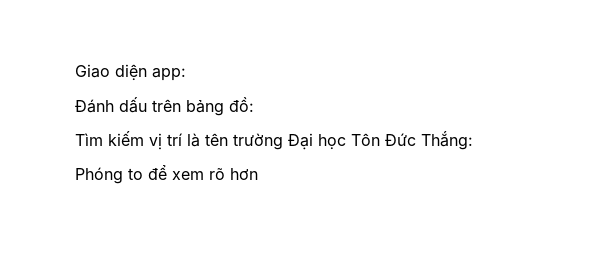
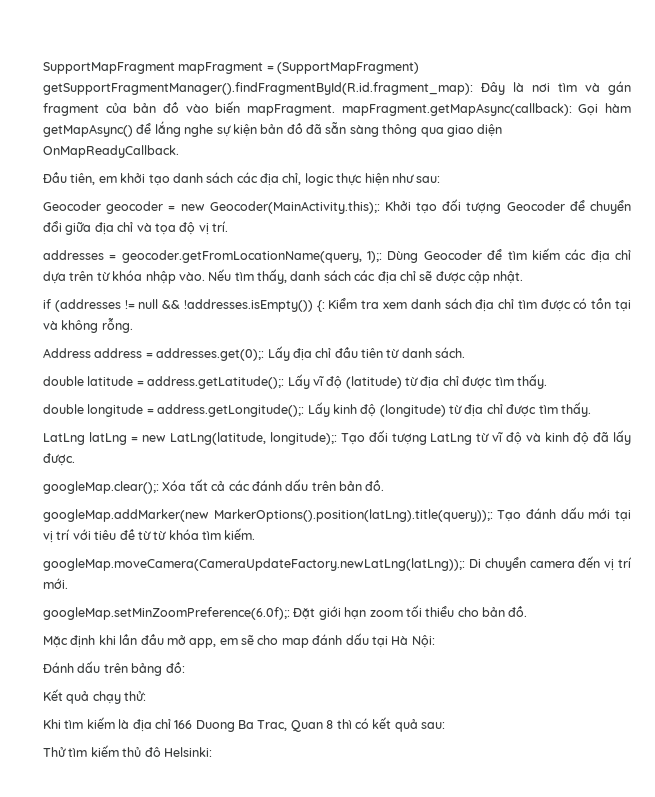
[75,64,186,81] Giao diện app: -> [43,62,420,74] [43,81,631,95] [43,101,631,116] [43,121,503,137] [43,145,179,158] [43,172,441,186] [43,199,631,214] [43,221,228,235] [43,248,632,263] [43,269,524,284] [43,298,631,312] [43,318,133,333] [43,346,466,361] [43,374,547,389] [43,402,591,417] [43,430,632,445] [43,453,75,466] [43,479,385,494] [43,507,631,522] [43,528,256,543] [43,556,633,571] [43,578,68,589] [43,605,528,620] [43,633,435,648] SupportMapFragment mapFragment = (SupportMapFragment) getSupportFragmentManager().findFragmentById(R.id.fragment_map): Đây là nơi tìm và gán fragment của bản đồ vào biến mapFragment. mapFragment.getMapAsync(callback): Gọi hàm getMapAsync() để lắng nghe sự kiện bản đồ đã sẵn sàng thông qua giao diện OnMapReadyCallback. // Đầu tiên, em khởi tạo danh sách các địa chỉ, logic thực hiện như sau: // Geocoder geocoder = new Geocoder(MainActivity.this);: Khởi tạo đối tượng Geocoder để chuyển đổi giữa địa chỉ và tọa độ vị trí. // addresses = geocoder.getFromLocationName(query, 1);: Dùng Geocoder để tìm kiếm các địa chỉ dựa trên từ khóa nhập vào. Nếu tìm thấy, danh sách các địa chỉ sẽ được cập nhật. // if (addresses != null && !addresses.isEmpty()) {: Kiểm tra xem danh sách địa chỉ tìm được có tồn tại và không rỗng. // Address address = addresses.get(0);: Lấy địa chỉ đầu tiên từ danh sách. // double latitude = address.getLatitude();: Lấy vĩ độ (latitude) từ địa chỉ được tìm thấy. // double longitude = address.getLongitude();: Lấy kinh độ (longitude) từ địa chỉ được tìm thấy. // LatLng latLng = new LatLng(latitude, longitude);: Tạo đối tượng LatLng từ vĩ độ và kinh độ đã lấy được. // googleMap.clear();: Xóa tất cả các đánh dấu trên bản đồ. // googleMap.addMarker(new MarkerOptions().position(latLng).title(query));: Tạo đánh dấu mới tại vị trí với tiêu đề từ từ khóa tìm kiếm. // googleMap.moveCamera(CameraUpdateFactory.newLatLng(latLng));: Di chuyển camera đến vị trí mới. // googleMap.setMinZoomPreference(6.0f);: Đặt giới hạn zoom tối thiểu cho bản đồ. // Mặc định khi lần đầu mở app, em sẽ cho map đánh dấu tại Hà Nội:
[75,131,473,150] [75,165,258,184] Tìm kiếm vị trí là tên trường Đại học Tôn Đức Thắng: // Phóng to để xem rõ hơn -> [43,689,147,704] [43,717,445,732] [43,745,212,757] Kết quả chạy thử: // Khi tìm kiếm là địa chỉ 166 Duong Ba Trac, Quan 8 thì có kết quả sau: // Thử tìm kiếm thủ đô Helsinki:

